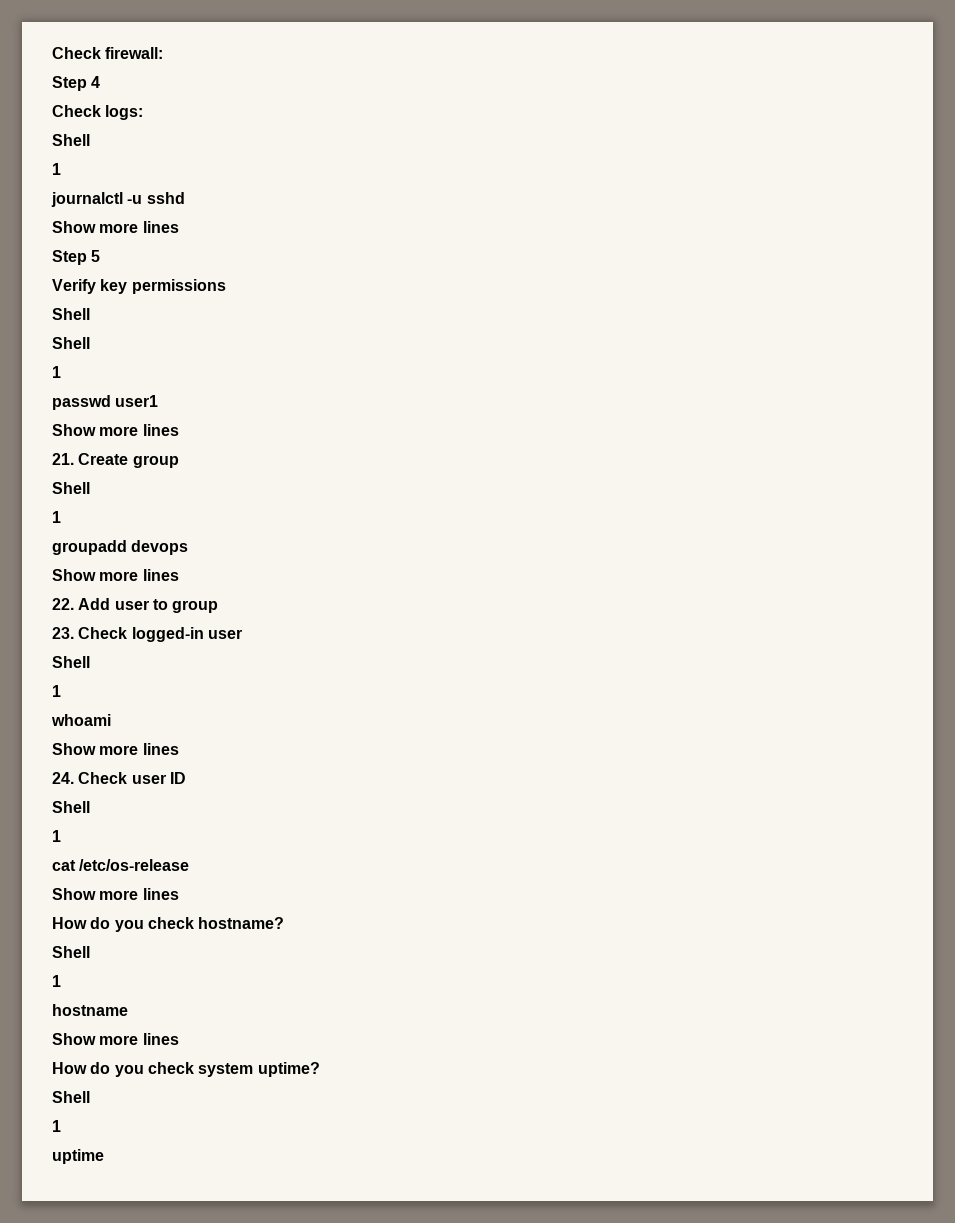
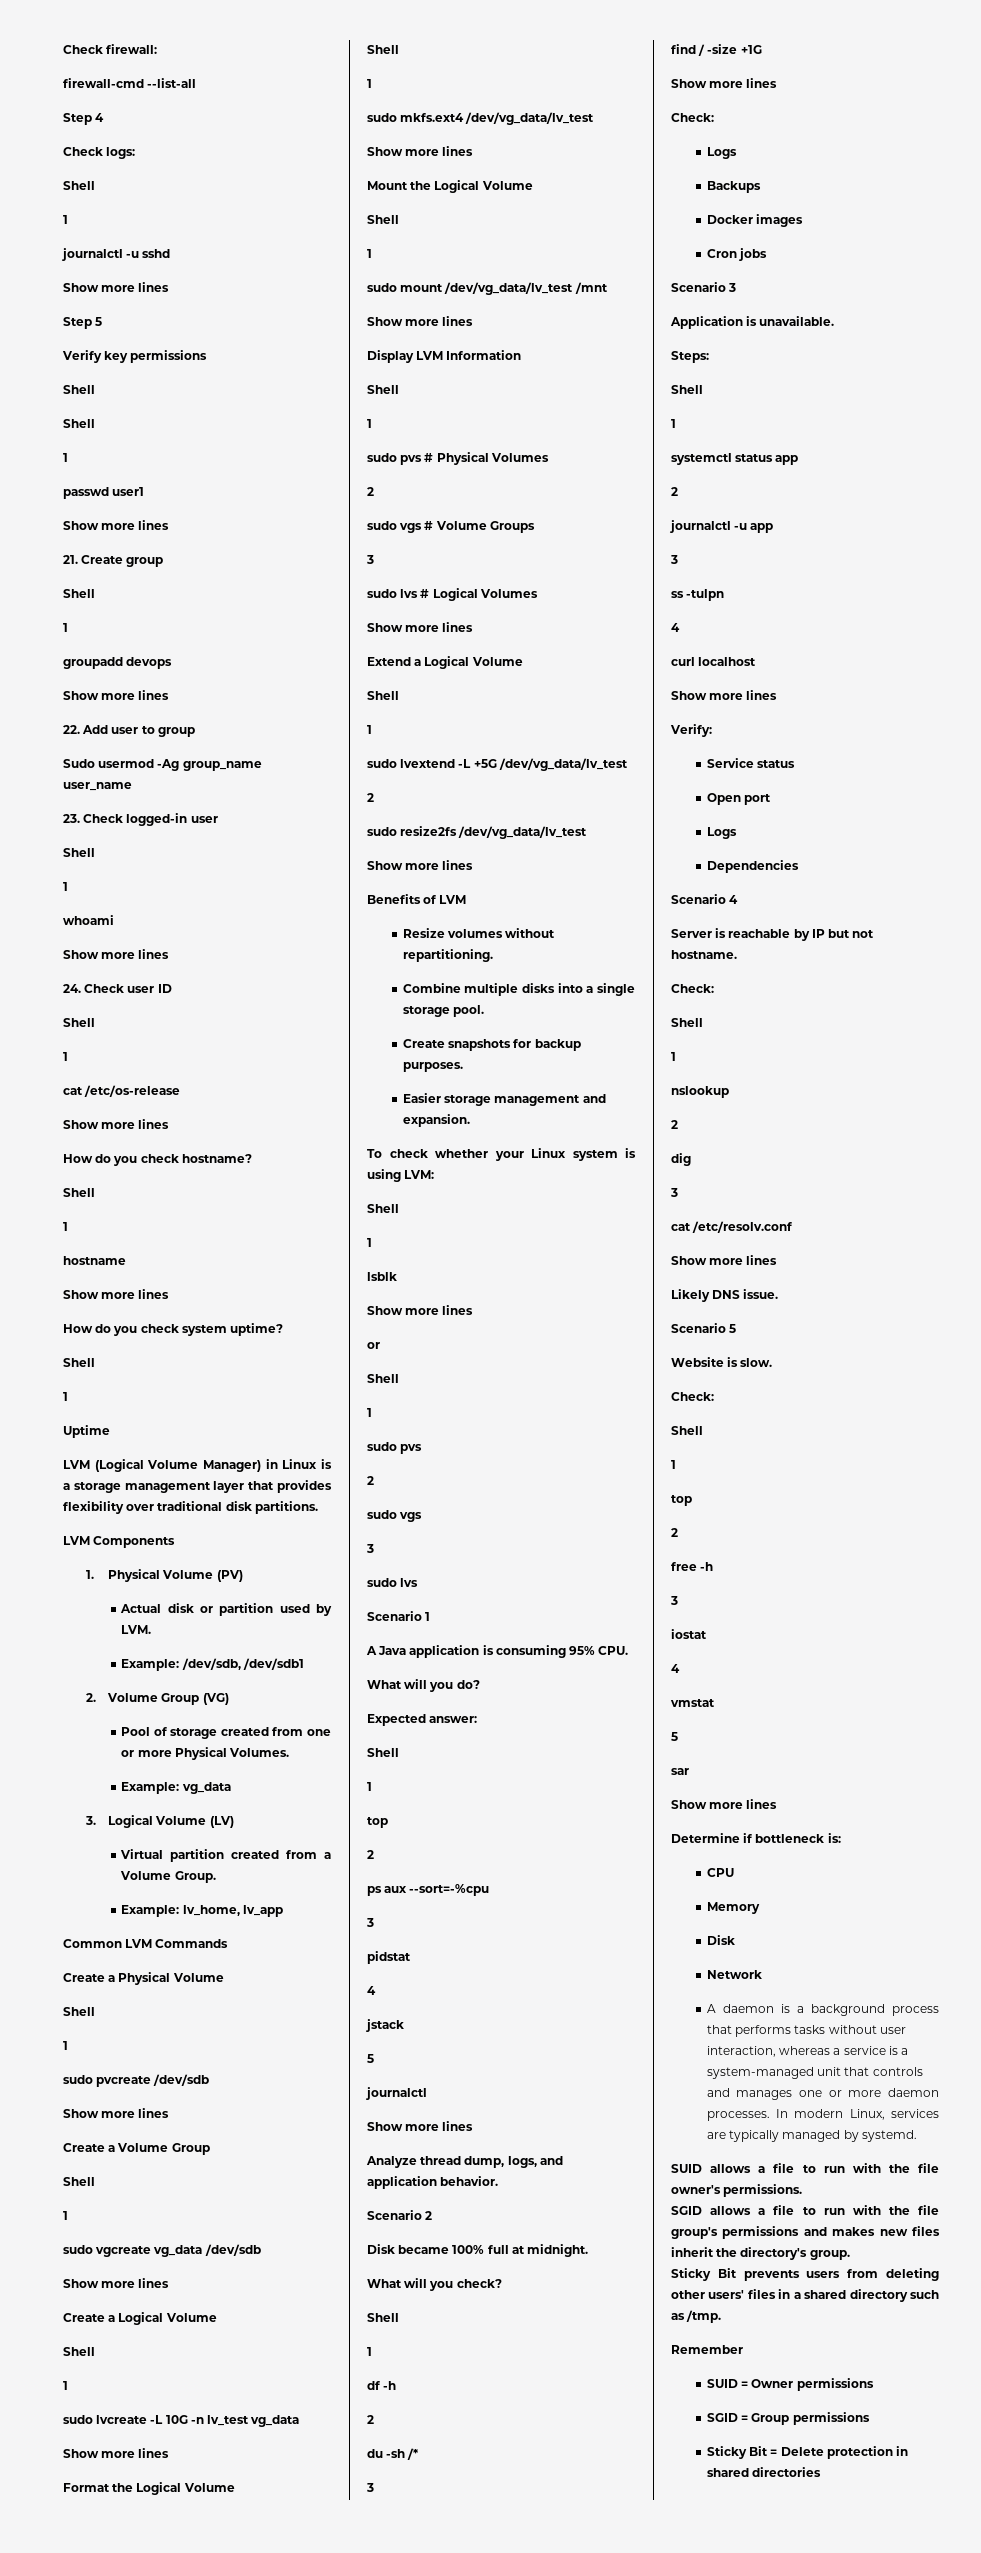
(164, 53) none -> [63,78,197,88] // firewall-cmd --list-all
(219, 606) none -> [63,759,262,771] [63,782,132,791] // Sudo usermod -Ag group_name user_name
[52,1149,104,1164] uptime -> [63,1425,110,1438] [63,1459,332,1472] [63,1480,333,1493] [63,1501,318,1514] [63,1536,176,1548] [85,1569,243,1582] [120,1603,332,1616] [121,1625,152,1634] [121,1658,304,1671] [85,1693,229,1705] [121,1727,331,1739] [121,1747,290,1760] [121,1782,231,1794] [84,1815,234,1828] [120,1849,331,1862] [120,1871,216,1883] [121,1905,283,1917] [63,1939,229,1948] [63,1972,224,1985] [63,2007,95,2016] [63,2041,68,2050] [63,2074,210,2087] [63,2108,170,2118] [63,2143,210,2155] [63,2177,95,2186] [63,2211,68,2220] [63,2244,261,2257] [63,2278,170,2288] [63,2312,217,2325] [63,2347,95,2356] [63,2381,68,2390] [63,2415,300,2427] [63,2448,170,2458] [63,2482,235,2495] [367,45,399,54] [367,79,372,88] [367,112,595,125] [367,146,474,156] [367,180,533,193] [367,215,399,224] [367,249,372,258] [367,282,608,295] [367,316,474,326] [367,350,522,363] [367,385,399,394] [367,419,372,428] [367,452,549,465] [367,487,374,496] [367,521,535,533] [366,555,374,564] [367,588,538,601] [367,622,474,632] [367,656,523,669] [367,691,399,700] [367,725,372,734] [367,758,628,771] [367,793,374,802] [367,826,588,839] [367,860,474,870] [367,894,467,904] [402,928,556,938] [402,949,493,962] [402,983,635,996] [402,1005,485,1017] [402,1039,581,1051] [402,1062,463,1072] [402,1093,606,1106] [402,1114,470,1127] [367,1148,636,1161] [367,1169,435,1182] [367,1204,399,1213] [367,1238,372,1247] [367,1272,397,1281] [367,1305,474,1315] [367,1342,380,1349] [367,1374,399,1383] [367,1408,372,1417] [367,1442,423,1454] [367,1476,374,1485] [367,1510,423,1522] [366,1544,374,1553] [367,1578,419,1587] [367,1611,431,1621] [366,1645,629,1658] [367,1679,480,1692] [367,1714,478,1726] [367,1748,399,1757] [367,1782,372,1791] [367,1817,388,1828] [367,1850,374,1859] [367,1884,490,1896] [366,1918,374,1927] [367,1951,411,1964] [367,1986,376,1995] [365,2019,404,2032] [367,2054,374,2063] [365,2087,427,2100] [367,2121,474,2131] [366,2156,563,2168] [367,2176,499,2189] [367,2210,433,2220] [367,2244,589,2257] [367,2278,502,2291] [367,2313,399,2322] [367,2347,372,2356] [367,2381,397,2390] [367,2415,374,2424] [367,2448,420,2460] [366,2483,374,2492] [671,44,762,56] [671,78,778,88] [671,113,714,122] [706,147,737,159] [706,181,761,193] [706,214,804,227] [706,248,768,261] [671,282,737,292] [670,316,835,329] [671,351,709,363] [671,385,703,394] [671,419,676,428] [671,453,799,465] [671,487,678,496] [669,520,774,533] [670,555,678,564] [671,589,725,601] [671,623,680,632] [671,657,757,666] [671,690,778,700] [670,724,712,737] [706,758,796,768] [706,793,772,805] [706,827,737,839] [706,860,799,873] [671,894,739,904] [671,928,875,941] [671,950,737,959] [671,984,714,993] [671,1018,703,1027] [671,1052,676,1061] [671,1086,729,1098] [671,1120,678,1129] [671,1153,691,1166] [670,1188,678,1197] [671,1221,793,1233] [671,1255,778,1265] [671,1289,779,1302] [671,1323,737,1333] [671,1357,773,1367] [671,1392,714,1401] [671,1426,703,1435] [671,1460,676,1469] [671,1495,692,1506] [671,1528,678,1537] [671,1562,714,1571] [670,1596,678,1605] [671,1629,707,1639] [671,1664,680,1673] [670,1699,715,1707] [671,1732,678,1741] [671,1768,689,1775] [671,1799,778,1809] [671,1833,841,1843] [706,1868,734,1877] [706,1902,760,1914] [706,1935,735,1945] [706,1970,762,1979] [706,2004,939,2016] [706,2025,906,2037] [706,2046,908,2057] [706,2067,923,2079] [706,2088,939,2100] [706,2109,939,2121] [706,2130,917,2142] [671,2163,939,2173] [671,2184,803,2197] [671,2205,939,2215] [671,2226,940,2239] [671,2247,850,2260] [671,2268,939,2281] [671,2289,939,2302] [671,2310,722,2323] [671,2345,743,2354] [706,2378,874,2391] [706,2412,870,2425] [706,2446,908,2459] [706,2467,822,2477] Uptime // LVM (Logical Volume Manager) in Linux is a storage management layer that provides flexibility over traditional disk partitions. // LVM Components // 1. Physical Volume (PV) // Actual disk or partition used by LVM. // Example: /dev/sdb, /dev/sdb1 // 2. Volume Group (VG) // Pool of storage created from one or more Physical Volumes. // Example: vg_data // 3. Logical Volume (LV) // Virtual partition created from a Volume Group. // Example: lv_home, lv_app // Common LVM Commands // Create a Physical Volume // Shell // 1 // sudo pvcreate /dev/sdb // Show more lines // Create a Volume Group // Shell // 1 // sudo vgcreate vg_data /dev/sdb // Show more lines // Create a Logical Volume // Shell // 1 // sudo lvcreate -L 10G -n lv_test vg_data // Show more lines // Format the Logical Volume // Shell // 1 // sudo mkfs.ext4 /dev/vg_data/lv_test // Show more lines // Mount the Logical Volume // Shell // 1 // sudo mount /dev/vg_data/lv_test /mnt // Show more lines // Display LVM Information // Shell // 1 // sudo pvs # Physical Volumes // 2 // sudo vgs # Volume Groups // 3 // sudo lvs # Logical Volumes // Show more lines // Extend a Logical Volume // Shell // 1 // sudo lvextend -L +5G /dev/vg_data/lv_test // 2 // sudo resize2fs /dev/vg_data/lv_test // Show more lines // Benefits of LVM // Resize volumes without repartitioning. // Combine multiple disks into a single storage pool. // Create snapshots for backup purposes. // Easier storage management and expansion. // To check whether your Linux system is using LVM: // Shell // 1 // lsblk // Show more lines // or // Shell // 1 // sudo pvs // 2 // sudo vgs // 3 // sudo lvs // Scenario 1 // A Java application is consuming 95% CPU. // What will you do? // Expected answer: // Shell // 1 // top // 2 // ps aux --sort=-%cpu // 3 // pidstat // 4 // jstack // 5 // journalctl // Show more lines // Analyze thread dump, logs, and application behavior. // Scenario 2 // Disk became 100% full at midnight. // What will you check? // Shell // 1 // df -h // 2 // du -sh /* // 3 // find / -size +1G // Show more lines // Check: // Logs // Backups // Docker images // Cron jobs // Scenario 3 // Application is unavailable. // Steps: // Shell // 1 // systemctl status app // 2 // journalctl -u app // 3 // ss -tulpn // 4 // curl localhost // Show more lines // Verify: // Service status // Open port // Logs // Dependencies // Scenario 4 // Server is reachable by IP but not hostname. // Check: // Shell // 1 // nslookup // 2 // dig // 3 // cat /etc/resolv.conf // Show more lines // Likely DNS issue. // Scenario 5 // Website is slow. // Check: // Shell // 1 // top // 2 // free -h // 3 // iostat // 4 // vmstat // 5 // sar // Show more lines // Determine if bottleneck is: // CPU // Memory // Disk // Network // A daemon is a background process that performs tasks without user interaction, whereas a service is a system-managed unit that controls and manages one or more daemon processes. In modern Linux, services are typically managed by systemd. // SUID allows a file to run with the file owner's permissions. // SGID allows a file to run with the file group's permissions and makes new files inherit the directory's group. // Sticky Bit prevents users from deleting other users' files in a shared directory such as /tmp. // Remember // SUID = Owner permissions // SGID = Group permissions // Sticky Bit = Delete protection in shared directories

